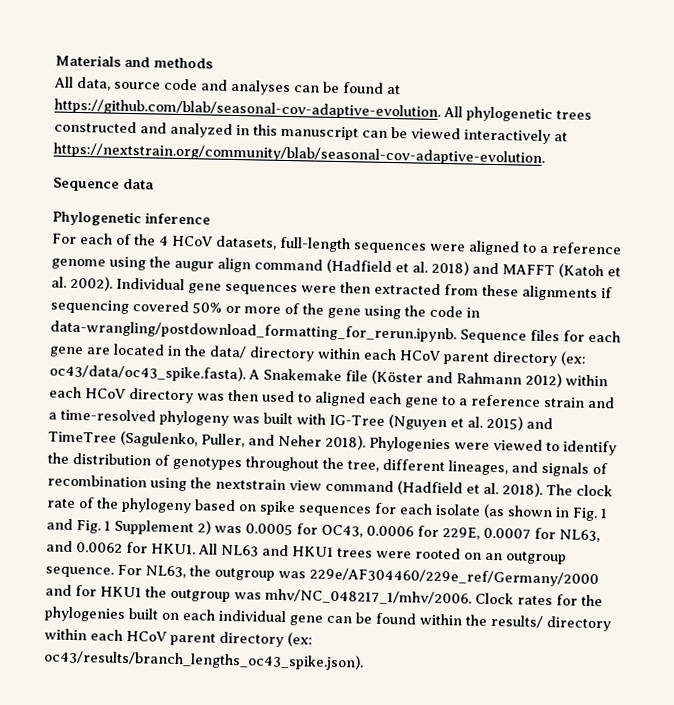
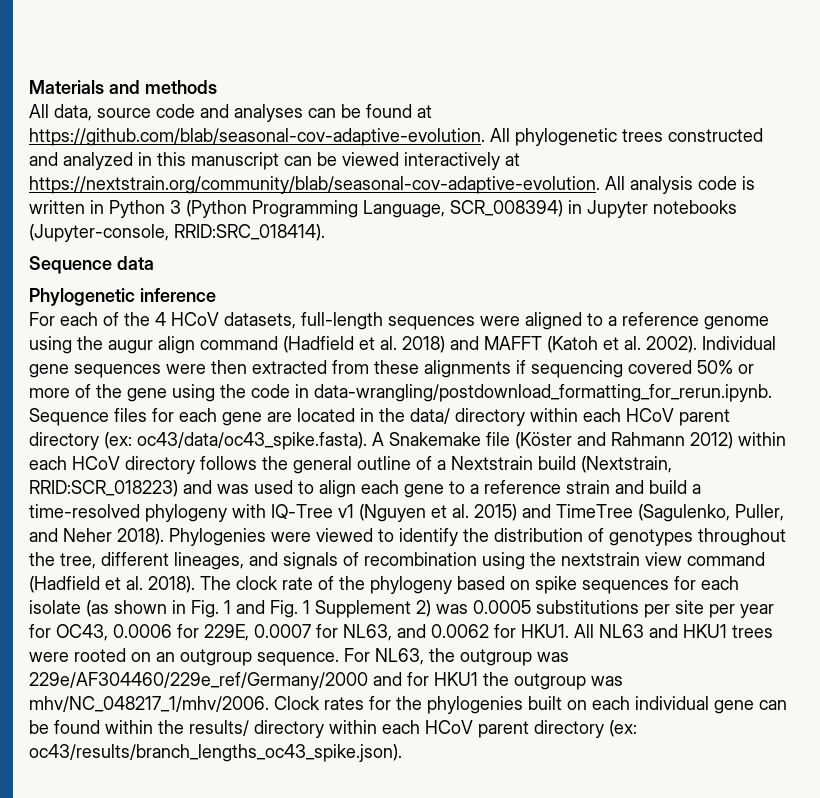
(545, 154) none -> [605,176,755,194] [29,200,737,218] [29,224,325,242] All analysis code is written in Python 3 (Python Programming Language, SCR_008394) in Jupyter notebooks (Jupyter-console, RRID:SRC_018414).
[197,389,259,402] was then -> [200,456,672,474] [29,480,249,497] follows the general outline of a Nextstrain build (Nextstrain, RRID:SCR_018223) and was
[314,391,366,407] aligned -> [319,480,356,498] align
(615, 402) none -> [649,480,687,494] build
[232,412,385,426] was built with IG-Tree -> [232,504,354,520] with IQ-Tree v1
(293, 529) none -> [536,600,774,618] substitutions per site per year

